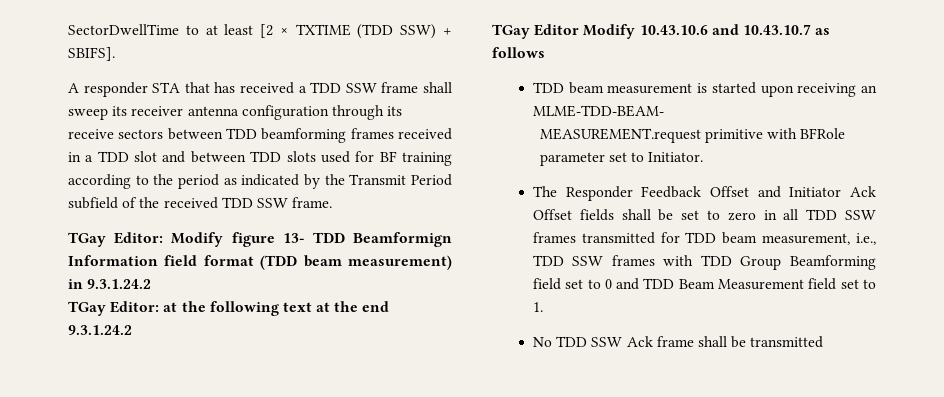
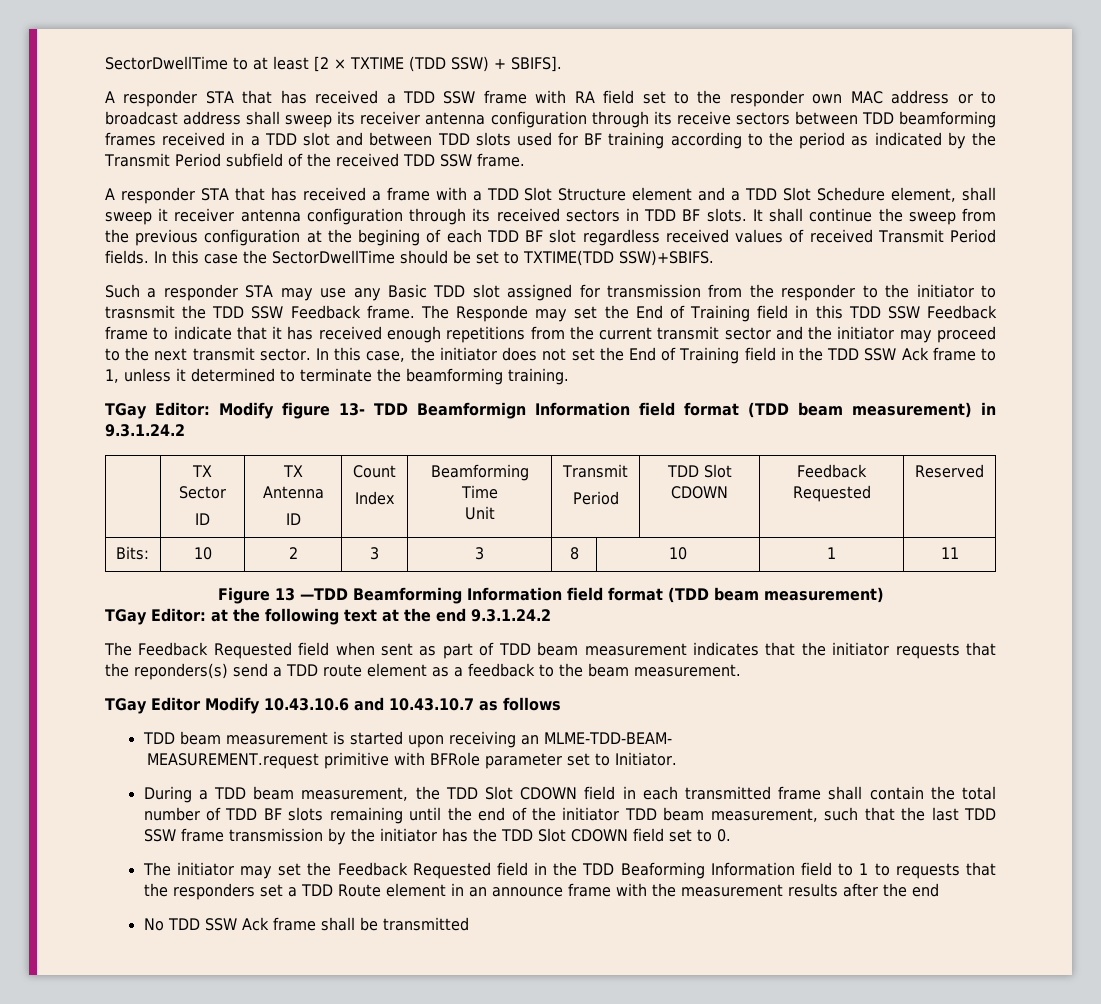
(419, 87) none -> [535,90,997,107] [105,111,242,125] with RA field set to the responder own MAC address or to broadcast address
(333, 202) none -> [105,187,996,204] [105,208,996,225] [105,229,997,246] [105,250,714,266] [105,284,996,301] [105,305,998,322] [105,326,997,343] [105,347,997,364] [105,368,569,385] // A responder STA that has received a frame with a TDD Slot Structure element and a TDD Slot Schedure element, shall sweep it receiver antenna configuration through its received sectors in TDD BF slots. It shall continue the sweep from the previous configuration at the begining of each TDD BF slot regardless received values of received Transmit Period fields. In this case the SectorDwellTime should be set to TXTIME(TDD SSW)+SBIFS. // Such a responder STA may use any Basic TDD slot assigned for transmission from the responder to the initiator to trasnsmit the TDD SSW Feedback frame. The Responde may set the End of Training field in this TDD SSW Feedback frame to indicate that it has received enough repetitions from the current transmit sector and the initiator may proceed to the next transmit sector. In this case, the initiator does not set the End of Training field in the TDD SSW Ack frame to 1, unless it determined to terminate the beamforming training.
(152, 284) none -> [192,465,212,477] [179,486,226,499] [195,513,210,525] [282,465,303,477] [262,486,324,499] [285,513,301,525] [353,465,396,478] [354,491,395,505] [430,464,529,481] [460,485,498,499] [464,506,495,520] [562,464,629,478] [572,491,619,505] [666,464,732,478] [671,486,728,499] [797,464,868,478] [792,485,871,502] [915,464,984,478] [115,546,149,560] [193,547,212,560] [288,547,298,559] [370,547,379,560] [475,547,484,560] [569,547,579,560] [669,547,687,560] [827,547,836,559] [940,547,959,559] [217,587,884,604] // | TX Sector // ID | TX Antenna // ID | Count // Index | Beamforming Time // Unit | Transmit // Period | TDD Slot CDOWN | Feedback Requested | Reserved // Bits: | 10 | 2 | 3 | 3 | 8 | 10 | 1 | 11 // Figure 13 —TDD Beamforming Information field format (TDD beam measurement)
(132, 330) none -> [104,642,996,659] [105,663,741,680] // The Feedback Requested field when sent as part of TDD beam measurement indicates that the initiator requests that the reponders(s) send a TDD route element as a feedback to the beam measurement.
[532,186,876,201] [532,209,876,221] [532,232,876,245] [532,255,876,270] [532,278,876,290] [532,302,543,312] The Responder Feedback Offset and Initiator Ack Offset fields shall be set to zero in all TDD SSW frames transmitted for TDD beam measurement, i.e., TDD SSW frames with TDD Group Beamforming field set to 0 and TDD Beam Measurement field set to 1. -> [143,786,996,803] [143,807,997,824] [143,828,731,845] [142,862,996,879] [143,883,939,900] During a TDD beam measurement, the TDD Slot CDOWN field in each transmitted frame shall contain the total number of TDD BF slots remaining until the end of the initiator TDD beam measurement, such that the last TDD SSW frame transmission by the initiator has the TDD Slot CDOWN field set to 0. // The initiator may set the Feedback Requested field in the TDD Beaforming Information field to 1 to requests that the responders set a TDD Route element in an announce frame with the measurement results after the end

